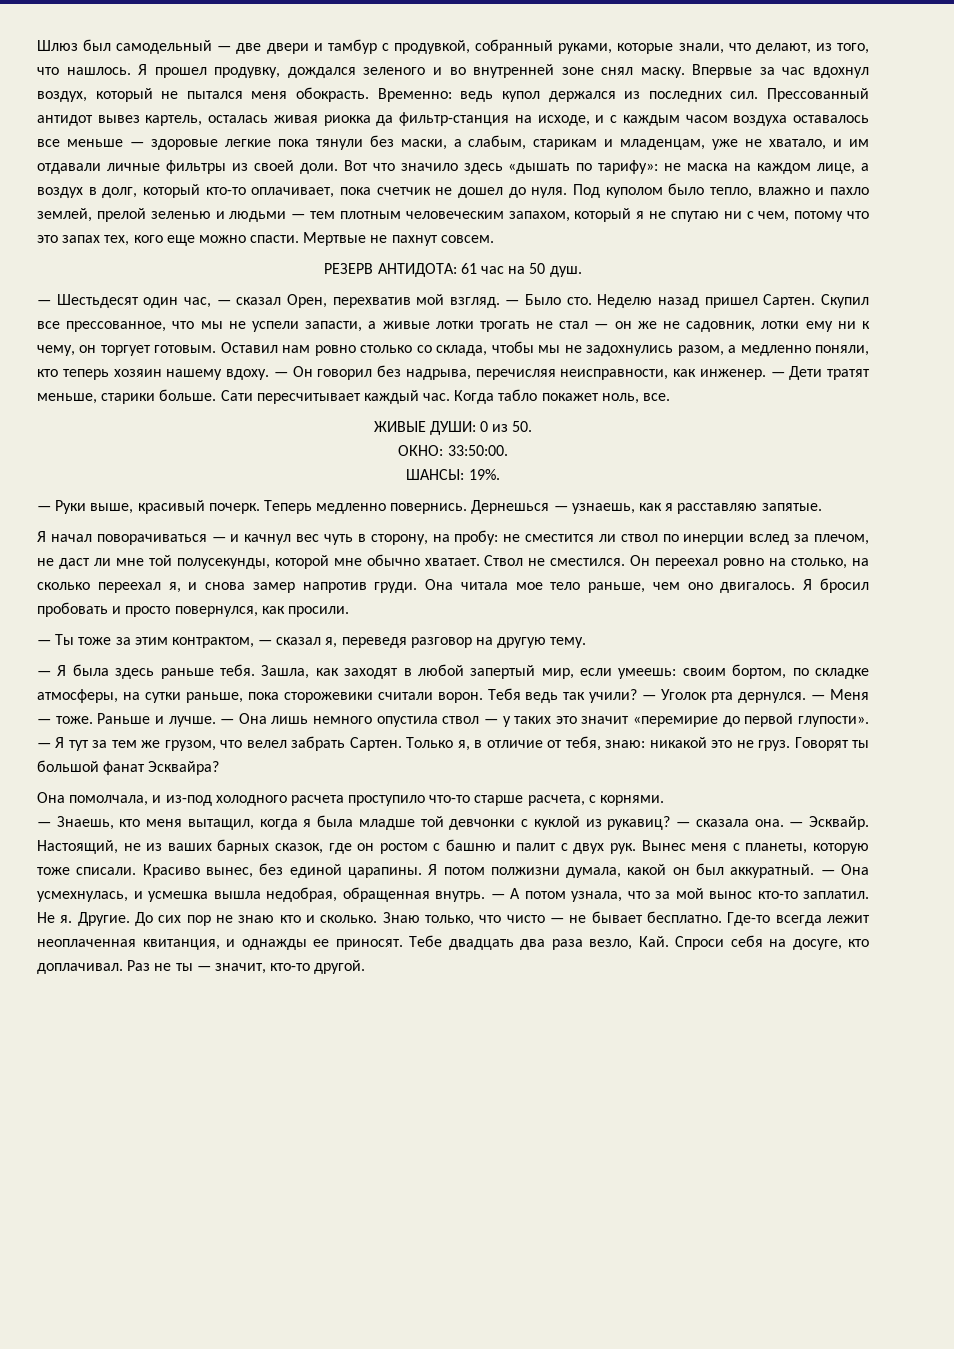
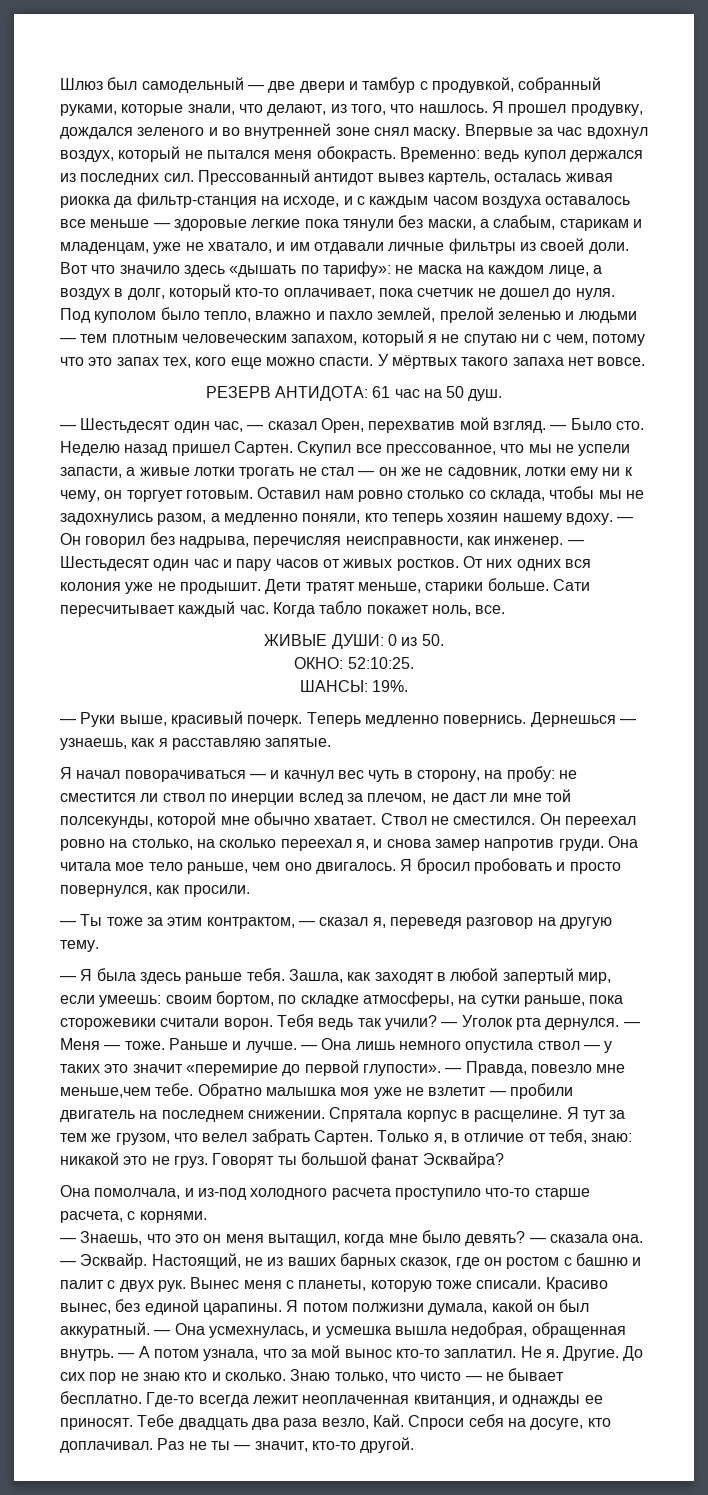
[303,232,494,246] Мертвые не пахнут совсем. -> [377,354,646,369] У мёртвых такого запаха нет вовсе.
(785, 374) none -> [60,556,591,571] [60,582,261,594] Шестьдесят один час и пару часов от живых ростков. От них одних вся колония уже не продышит.
[447,445,508,456] 33:50:00. -> [347,657,414,669] 52:10:25.
[176,558,270,569] полусекунды, -> [60,816,153,828] полсекунды,
(51, 745) none -> [465,1061,626,1076] [60,1083,573,1099] [60,1107,563,1122] Правда, повезло мне меньше,чем тебе. Обратно малышка моя уже не взлетит — пробили двигатель на последнем снижении. Спрятала корпус в расщелине.
[119,815,671,830] кто меня вытащил, когда я была младше той девчонки с куклой из рукавиц? -> [146,1230,526,1246] что это он меня вытащил, когда мне было девять?

